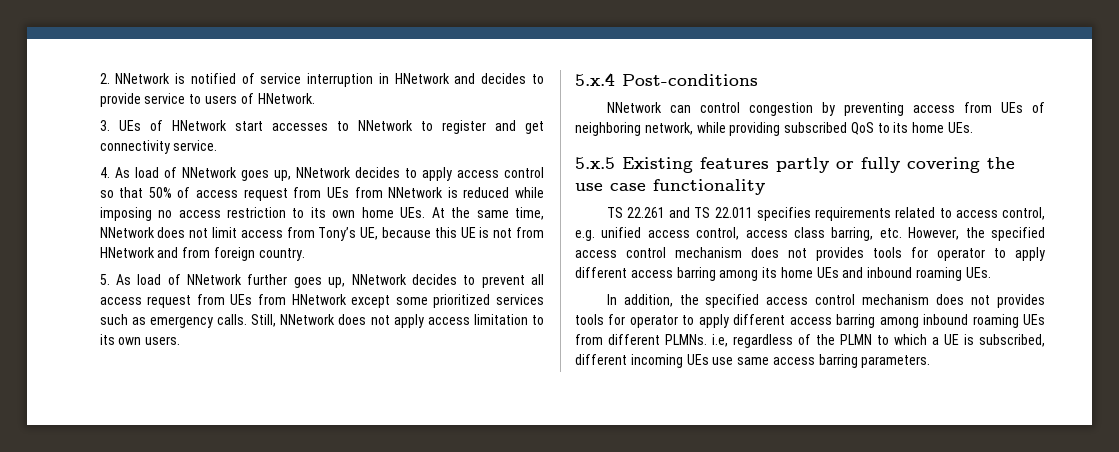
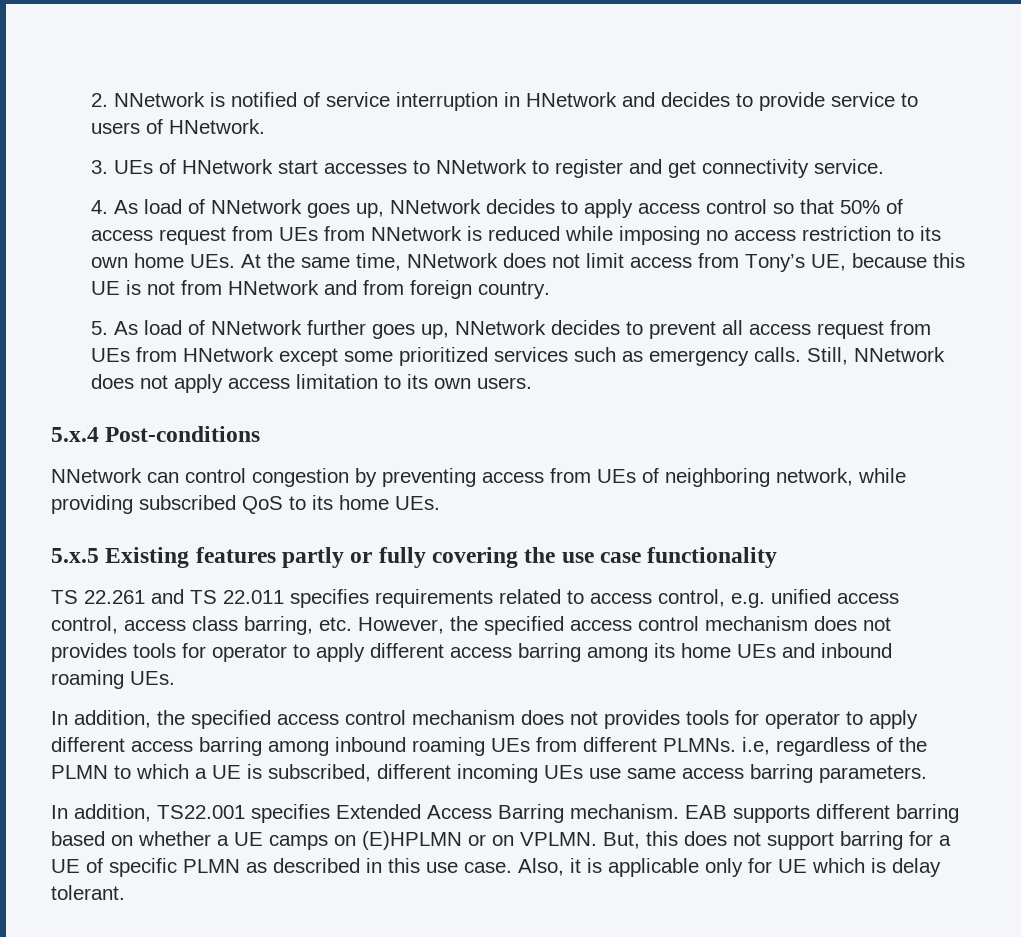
(931, 361) none -> [51,804,959,823] [51,831,951,850] [51,858,941,877] [51,885,125,900] // In addition, TS22.001 specifies Extended Access Barring mechanism. EAB supports different barring based on whether a UE camps on (E)HPLMN or on VPLMN. But, this does not support barring for a UE of specific PLMN as described in this use case. Also, it is applicable only for UE which is delay tolerant.

